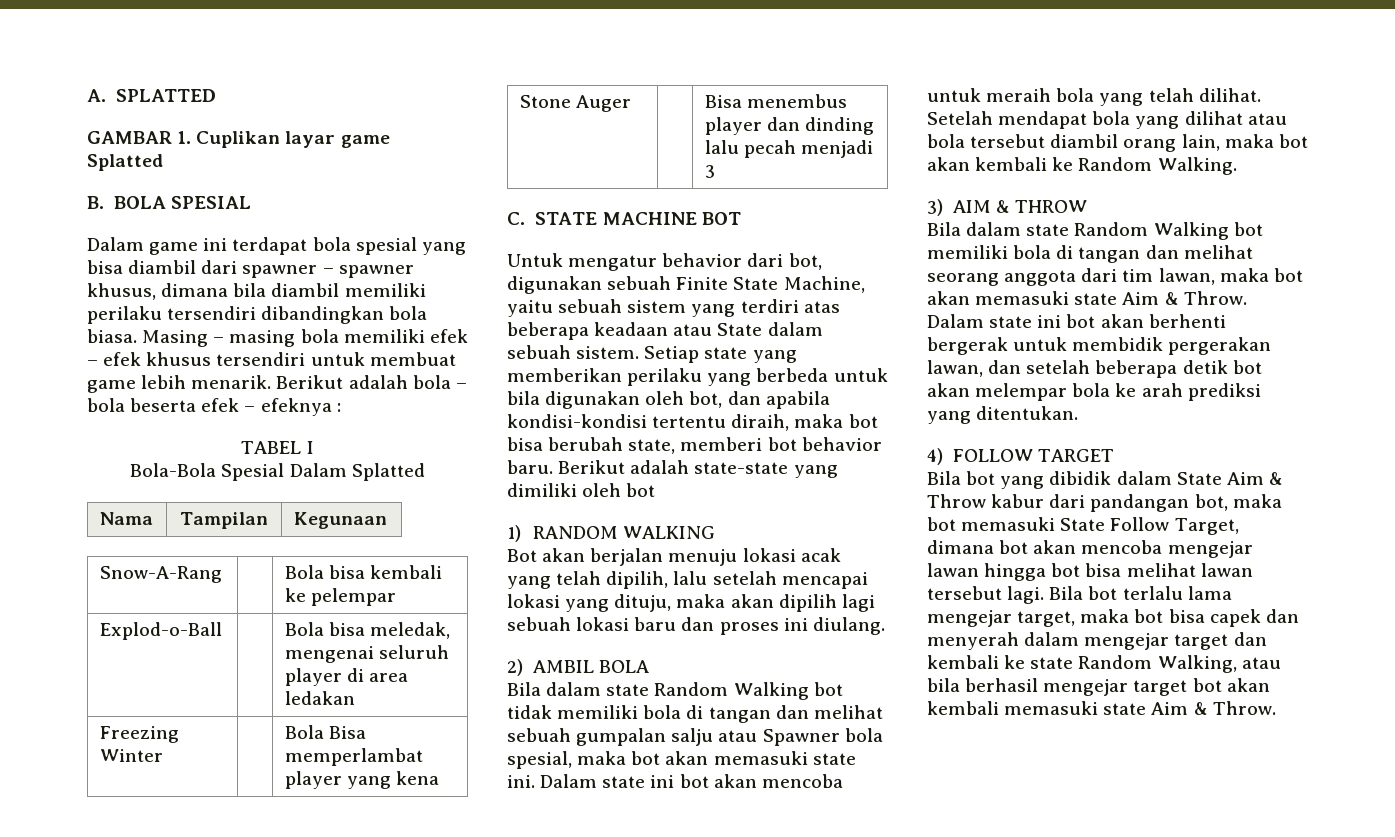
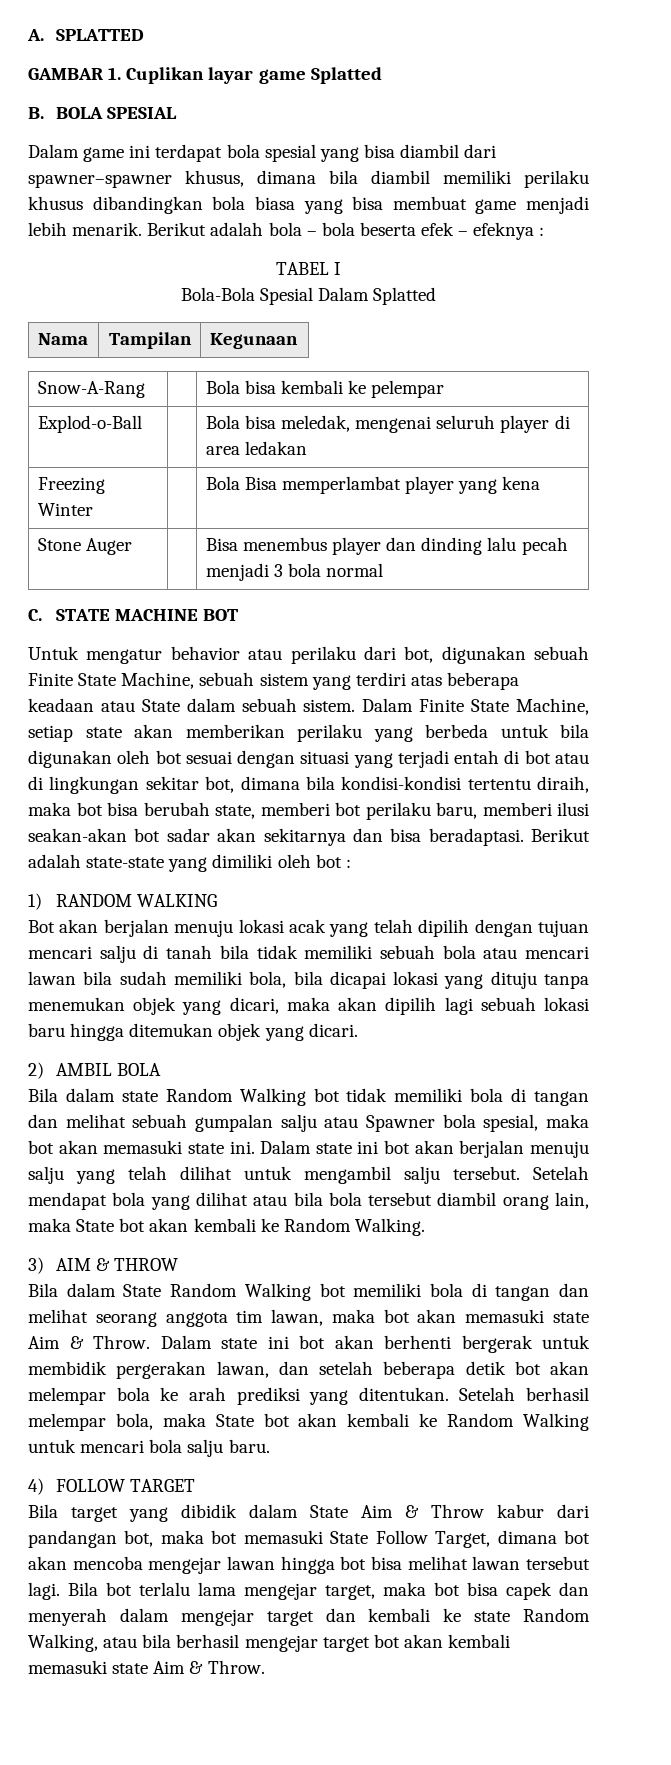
[242,265,414,278] spawner – spawner -> [28,174,172,188] spawner–spawner
[167,306,257,320] tersendiri -> [28,196,83,210] khusus
[87,329,468,347] [87,352,365,366] biasa. Masing – masing bola memiliki efek – efek khusus tersendiri untuk -> [254,196,384,214] biasa yang bisa
(136, 386) none -> [526,196,589,214] menjadi
(715, 171) none -> [287,563,384,577] bola normal
(743, 260) none -> [248,646,356,664] atau perilaku
[507,300,553,317] yaitu -> (195, 680) none
[644,346,797,363] Setiap state yang -> [362,698,589,715] [28,724,173,742] Dalam Finite State Machine, setiap state akan
[689,391,830,409] bot, dan apabila -> [155,750,589,768] [28,776,335,794] bot sesuai dengan situasi yang terjadi entah di bot atau di lingkungan sekitar bot, dimana bila
[801,437,882,451] [507,460,553,474] behavior baru. -> [365,802,589,820] [28,828,524,846] perilaku baru, memberi ilusi seakan-akan bot sadar akan sekitarnya dan bisa beradaptasi.
(656, 490) none -> [345,859,351,868] :
[606,571,868,589] [507,594,672,612] dipilih, lalu setelah mencapai lokasi yang dituju, -> [418,919,589,937] [28,945,589,963] [28,971,589,989] [28,997,279,1015] dipilih dengan tujuan mencari salju di tanah bila tidak memiliki sebuah bola atau mencari lawan bila sudah memiliki bola, bila dicapai lokasi yang dituju tanpa menemukan objek yang dicari,
[681,617,885,635] dan proses ini diulang. -> [70,1023,358,1041] hingga ditemukan objek yang dicari.
[761,774,843,788] [927,88,1261,106] mencoba untuk meraih bola yang telah dilihat. -> [459,1140,589,1158] [28,1166,520,1184] berjalan menuju salju yang telah dilihat untuk mengambil salju tersebut.
(1287, 119) none -> [293,1192,323,1206] bila
(1274, 141) none -> [76,1219,115,1232] State
[1026,224,1070,236] state -> [123,1284,162,1297] State
[1081,268,1118,282] dari -> (228, 1319) none
(1079, 413) none -> [459,1387,589,1401] [28,1413,590,1431] [28,1439,270,1457] Setelah berhasil melempar bola, maka State bot akan kembali ke Random Walking untuk mencari bola salju baru.
[966,471,996,485] bot -> [71,1507,118,1522] target

